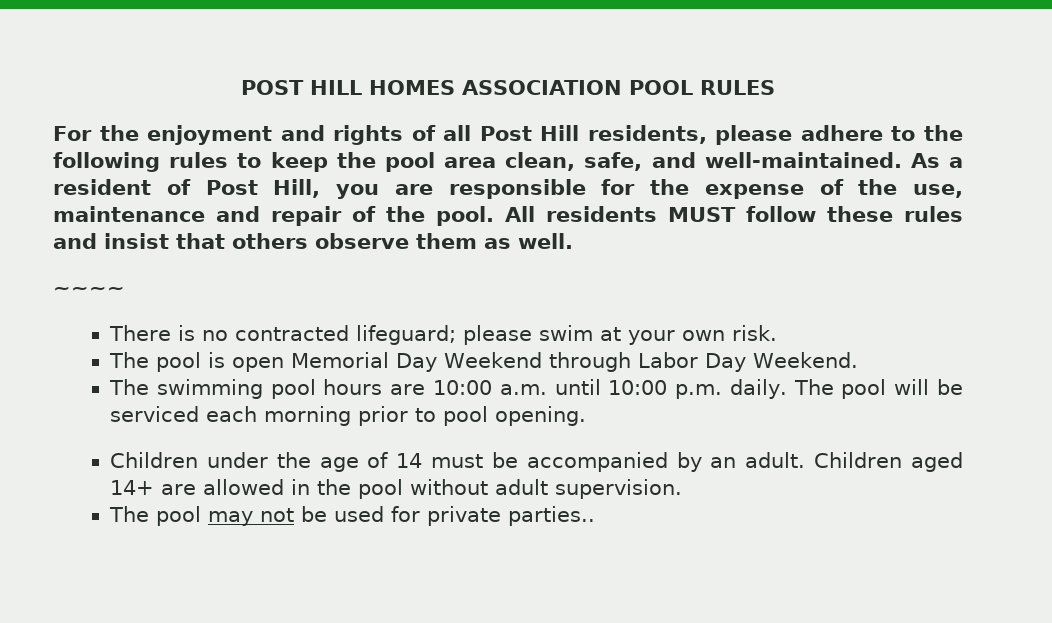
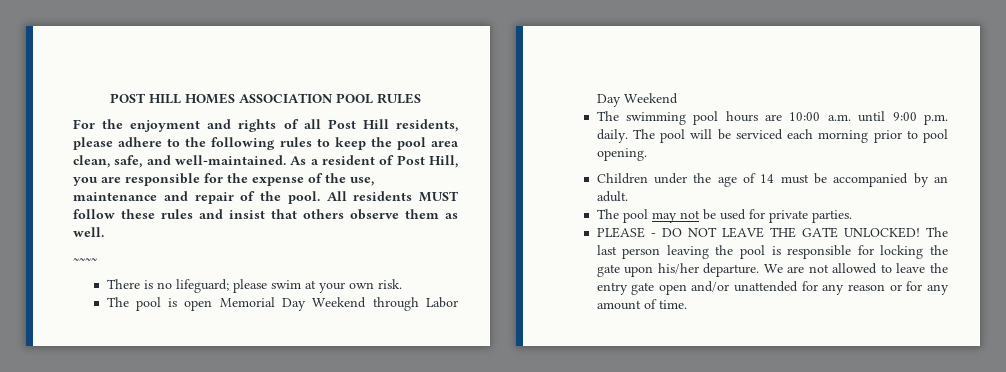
[235,325,350,341] contracted -> (172, 285) none
[752,352,858,368] Weekend. -> [623,93,678,104] Weekend
[608,380,668,395] 10:00 -> [892,112,917,121] 9:00
[814,452,963,472] [110,479,683,499] Children aged 14+ are allowed in the pool without adult supervision. -> (628, 196) none
[508,506,596,526] parties.. -> [811,210,852,223] [596,227,948,238] [596,245,948,259] [596,263,948,277] [596,281,949,295] [596,299,687,310] parties. // PLEASE - DO NOT LEAVE THE GATE UNLOCKED! The last person leaving the pool is responsible for locking the gate upon his/her departure. We are not allowed to leave the entry gate open and/or unattended for any reason or for any amount of time.

